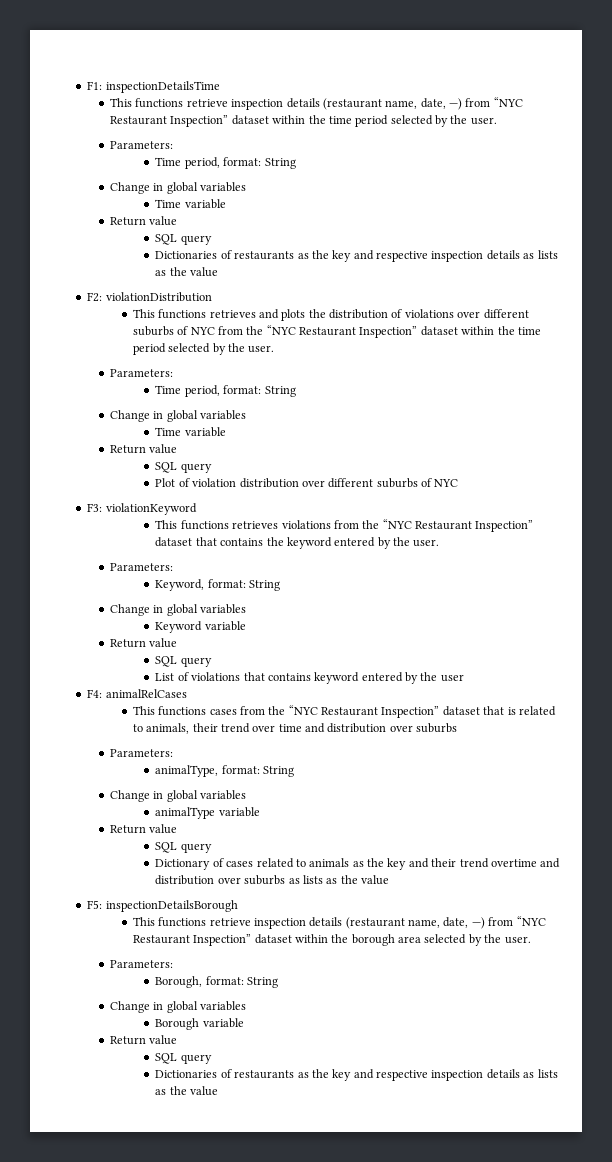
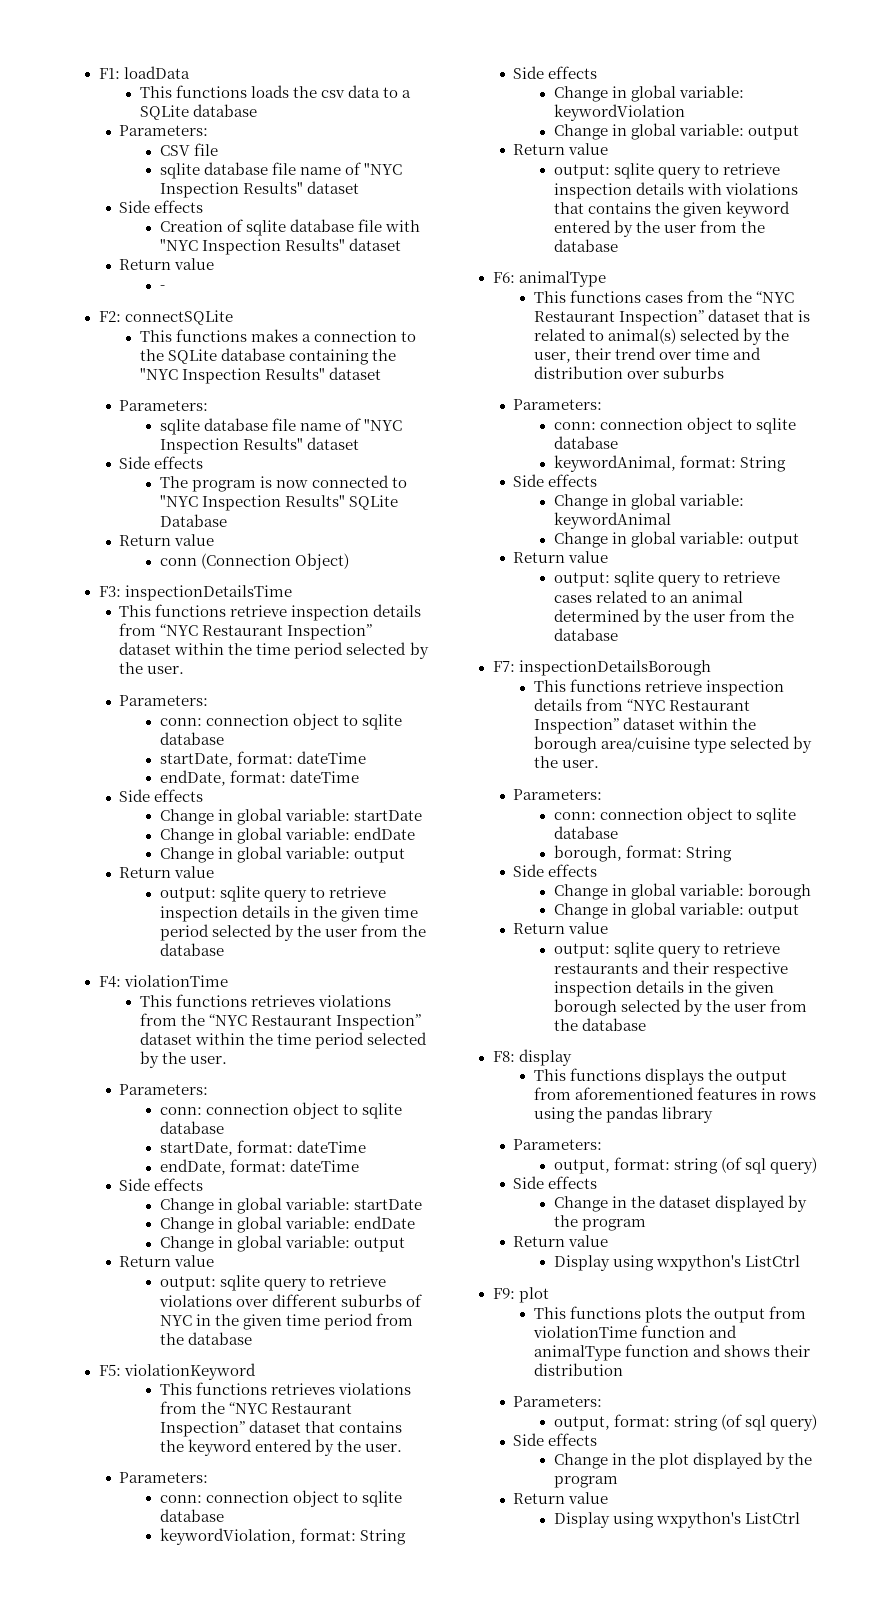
(103, 85) none -> [123,66,190,79] [139,85,411,98] [139,104,257,120] [119,125,209,136] [159,143,219,156] [159,162,403,179] [159,181,360,198] [119,200,204,213] [159,219,421,236] [159,238,402,255] [119,258,215,270] [159,285,165,290] [98,310,233,325] [139,329,416,342] [139,348,396,365] [139,367,381,384] [119,400,209,411] [159,418,403,435] [159,437,360,454] [119,456,204,469] [159,475,408,492] [159,495,399,511] [159,514,227,527] [119,534,215,546] [159,553,350,570] [98,586,121,597] loadData // This functions loads the csv data to a SQLite database // Parameters: // CSV file // sqlite database file name of "NYC Inspection Results" dataset // Side effects // Creation of sqlite database file with "NYC Inspection Results" dataset // Return value // - // F2: connectSQLite // This functions makes a connection to the SQLite database containing the "NYC Inspection Results" dataset // Parameters: // sqlite database file name of "NYC Inspection Results" dataset // Side effects // The program is now connected to "NYC Inspection Results" SQLite Database // Return value // conn (Connection Object) // F3:
[322,98,463,110] (restaurant name, date, —) -> (422, 610) none
[155,157,296,169] [110,182,247,194] [155,199,226,209] [110,216,178,226] [155,234,212,245] [155,250,558,262] [155,267,219,277] [87,292,212,302] [132,309,529,321] [132,326,215,336] Time period, format: String // Change in global variables // Time variable // Return value // SQL query // Dictionaries of restaurants as the key and respective inspection details as lists as the value // F2: violationDistribution // This functions retrieves and plots the distribution of violations over different suburbs of NYC -> [159,713,403,730] [159,732,224,745] [159,751,367,767] [159,770,360,786] [119,789,204,802] [159,808,423,825] [159,827,416,844] [159,846,406,863] [119,866,215,878] [159,886,387,902] [159,905,419,922] [159,924,427,941] [159,943,224,956] [98,975,228,988] [139,994,391,1007] conn: connection object to sqlite database // startDate, format: dateTime // endDate, format: dateTime // Side effects // Change in global variable: startDate // Change in global variable: endDate // Change in global variable: output // Return value // output: sqlite query to retrieve inspection details in the given time period selected by the user from the database // F4: violationTime // This functions retrieves violations
[155,385,296,397] [110,410,247,422] [155,427,226,437] [110,444,178,454] [155,462,212,473] [155,478,459,488] [87,503,103,512] Time period, format: String // Change in global variables // Time variable // Return value // SQL query // Plot of violation distribution over different suburbs of NYC // F3: -> [159,1102,403,1119] [159,1121,224,1134] [159,1140,367,1156] [159,1159,360,1175] [119,1178,204,1191] [159,1197,423,1214] [159,1216,416,1233] [159,1235,406,1252] [119,1255,215,1267] [159,1275,387,1291] [158,1294,423,1307] [159,1313,414,1330] [159,1332,253,1345] [98,1364,121,1376] conn: connection object to sqlite database // startDate, format: dateTime // endDate, format: dateTime // Side effects // Change in global variable: startDate // Change in global variable: endDate // Change in global variable: output // Return value // output: sqlite query to retrieve violations over different suburbs of NYC in the given time period from the database // F5:
[155,579,281,591] [110,604,247,616] [155,621,246,633] [110,638,178,648] [155,656,212,667] [155,672,189,681] Keyword, format: String // Change in global variables // Keyword variable // Return value // SQL query // List of -> [159,1490,403,1507] [159,1509,224,1522] [159,1528,407,1545] [513,66,598,79] [553,85,745,102] [553,104,685,121] [553,123,800,140] [513,143,609,155] [553,163,781,179] [553,182,723,199] conn: connection object to sqlite database // keywordViolation, format: String // Side effects // Change in global variable: keywordViolation // Change in global variable: output // Return value // output: sqlite query to retrieve inspection details with
(311, 677) none -> [655,202,723,218] the given
[87,689,187,698] // F4: animalRelCases -> [700,220,766,233] [553,239,618,252] [492,271,606,287] from the database // F6: animalType
[146,723,190,734] animals, -> [607,328,789,345] [533,352,571,363] animal(s) selected by the user,
[155,765,295,777] [110,790,247,802] [155,807,260,819] [110,824,178,834] [155,842,212,853] [155,858,224,870] animalType, format: String // Change in global variables // animalType variable // Return value // SQL query // Dictionary of -> [553,417,797,434] [553,436,618,449] [553,455,787,472] [513,474,598,487] [553,493,745,510] [553,512,671,529] [553,531,800,548] [513,551,609,563] [553,571,781,587] conn: connection object to sqlite database // keywordAnimal, format: String // Side effects // Change in global variable: keywordAnimal // Change in global variable: output // Return value // output: sqlite query to retrieve
[309,858,561,870] [155,875,390,885] [87,900,103,909] animals as the key and their trend overtime and distribution over suburbs as lists as the value // F5: -> [670,591,744,603] [553,609,795,626] [553,628,618,641] [492,661,515,672] an animal determined by the user from the database // F7:
[345,917,485,929] (restaurant name, date, —) -> (582, 704) none
[398,934,531,946] [110,960,174,968] [155,976,279,988] [110,1001,247,1013] [155,1018,244,1030] [110,1035,178,1045] [155,1053,212,1064] [155,1069,558,1081] [155,1086,219,1096] area selected by the user. // Parameters: // Borough, format: String // Change in global variables // Borough variable // Return value // SQL query // Dictionaries of restaurants as the key and respective inspection details as lists as the value -> [600,736,812,753] [533,756,599,768] [513,789,603,800] [553,807,797,824] [553,826,618,839] [553,845,733,862] [513,864,598,877] [553,883,812,900] [553,902,800,919] [513,922,609,934] [553,942,781,958] [553,961,789,978] [553,980,775,997] [553,999,808,1016] [553,1018,647,1031] [492,1049,572,1066] [533,1068,787,1085] [533,1087,816,1100] [533,1106,713,1123] [513,1139,603,1150] [553,1157,818,1174] [513,1176,598,1189] [553,1195,808,1212] [553,1215,647,1231] [513,1235,609,1247] [553,1255,801,1271] [492,1287,549,1303] [533,1306,806,1323] [532,1325,737,1338] [533,1344,810,1361] [533,1363,623,1376] [513,1396,603,1407] [553,1414,818,1431] [513,1433,598,1446] [553,1452,813,1469] [553,1476,618,1488] [513,1492,609,1504] [553,1512,801,1528] area/cuisine type selected by the user. // Parameters: // conn: connection object to sqlite database // borough, format: String // Side effects // Change in global variable: borough // Change in global variable: output // Return value // output: sqlite query to retrieve restaurants and their respective inspection details in the given borough selected by the user from the database // F8: display // This functions displays the output from aforementioned features in rows using the pandas library // Parameters: // output, format: string (of sql query) // Side effects // Change in the dataset displayed by the program // Return value // Display using wxpython's ListCtrl // F9: plot // This functions plots the output from violationTime function and animalType function and shows their distribution // Parameters: // output, format: string (of sql query) // Side effects // Change in the plot displayed by the program // Return value // Display using wxpython's ListCtrl

